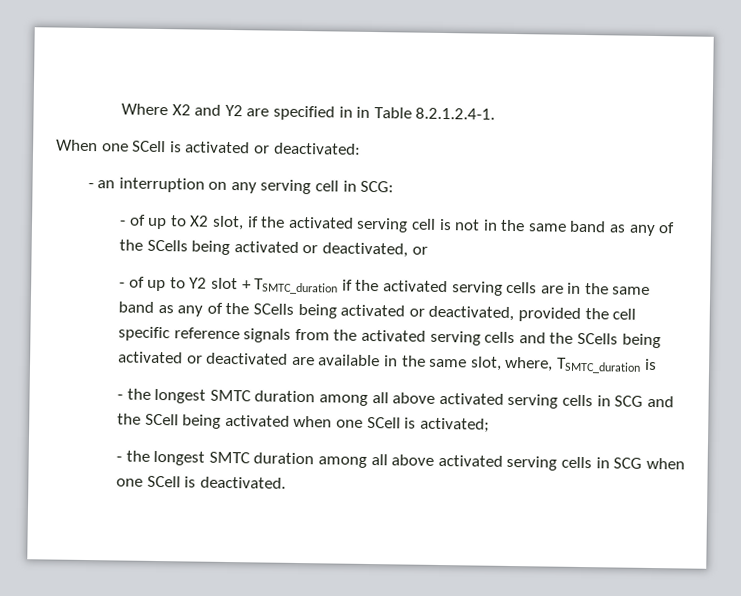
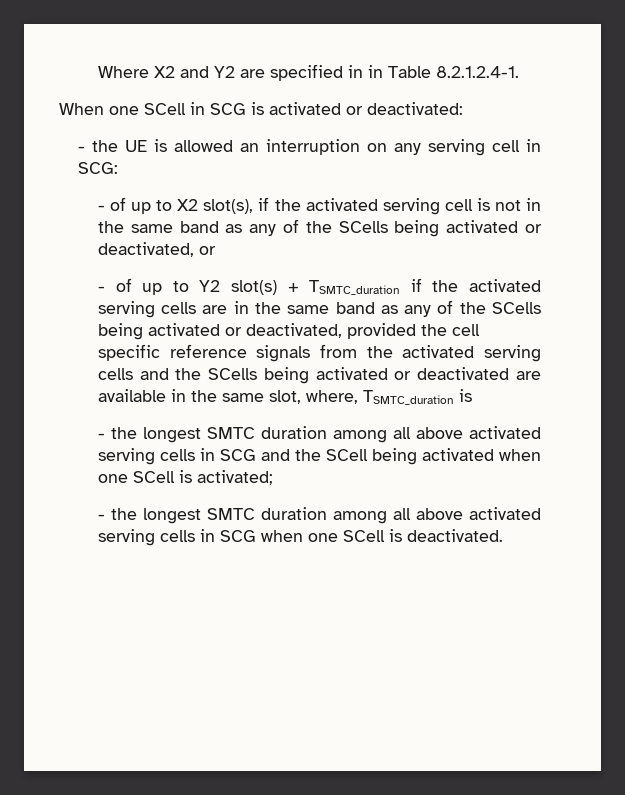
(167, 146) none -> [190,102,246,115] in SCG
(94, 185) none -> [92,139,234,152] the UE is allowed
[211,215,244,231] slot, -> [203,199,254,214] slot(s),
[210,277,238,290] slot -> [230,280,277,295] slot(s)

